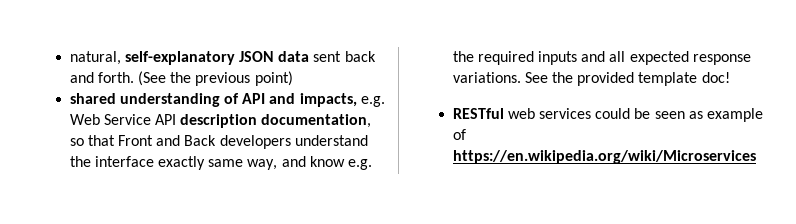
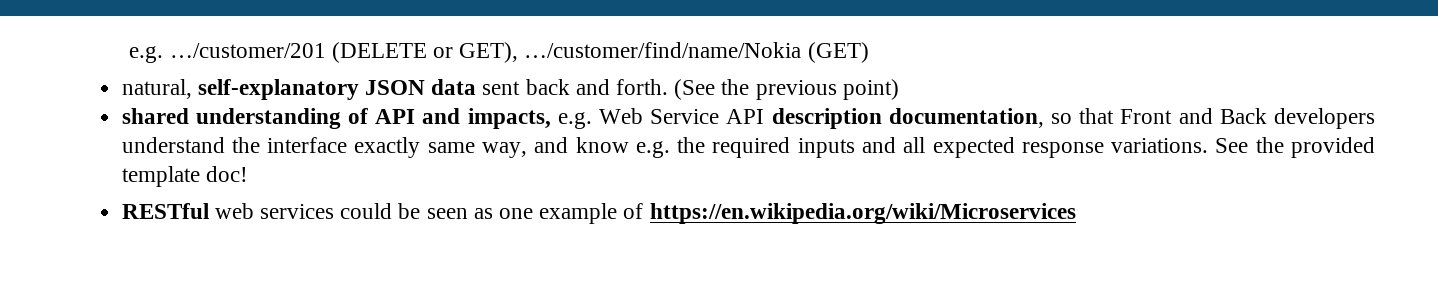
(69, 58) none -> [129,42,869,63] e.g. …/customer/201 (DELETE or GET), …/customer/find/name/Nokia (GET) //
(703, 115) none -> [498,208,533,219] one

